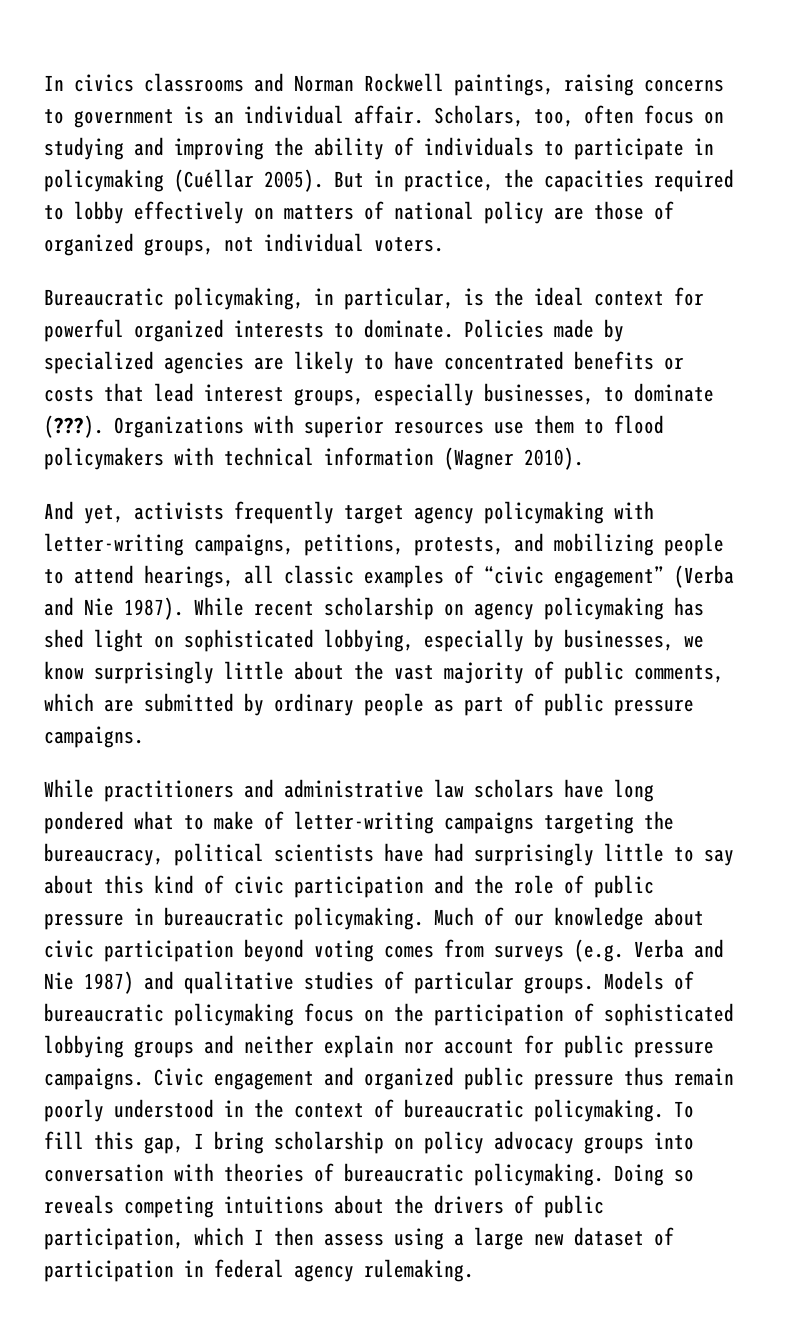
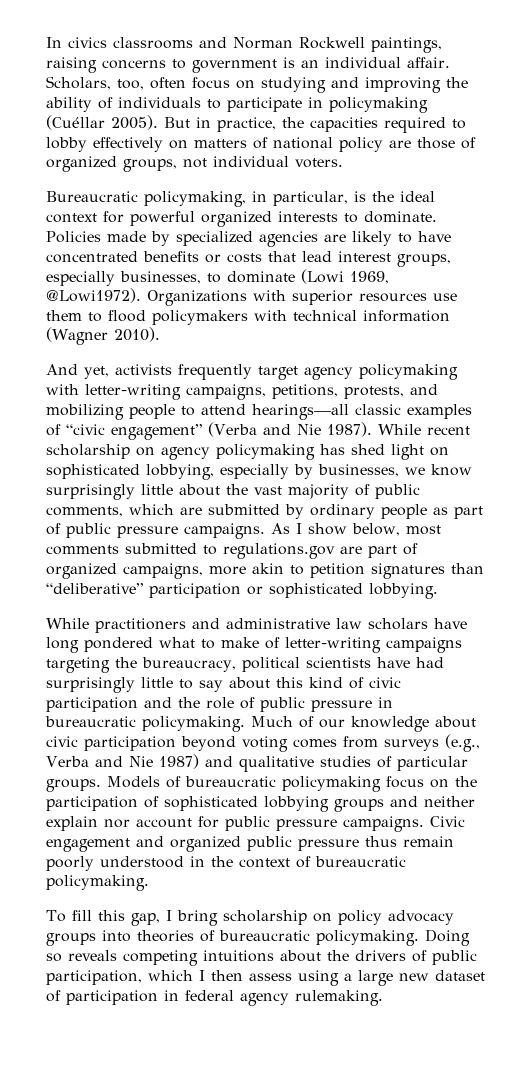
[44,415,104,438] (???). -> [301,269,389,284] [46,288,141,303] (Lowi 1969, @Lowi1972).
[144,565,274,588] hearings, all -> [252,404,349,420] hearings—all
(144, 737) none -> [271,523,441,536] [46,543,418,559] [46,563,484,579] [46,583,438,599] As I show below, most comments submitted to regulations.gov are part of organized campaigns, more akin to petition signatures than “deliberative” participation or sophisticated lobbying.
[574,939,624,962] (e.g. -> [445,734,480,752] (e.g.,
(664, 1110) none -> (149, 883) //
[44,1163,214,1182] conversation with -> (131, 936) none

